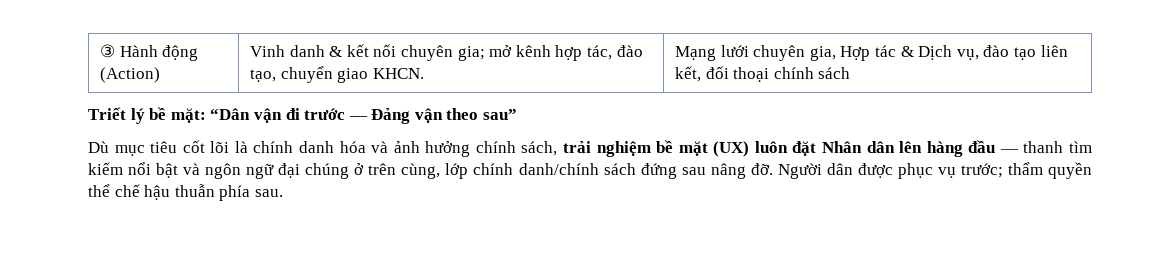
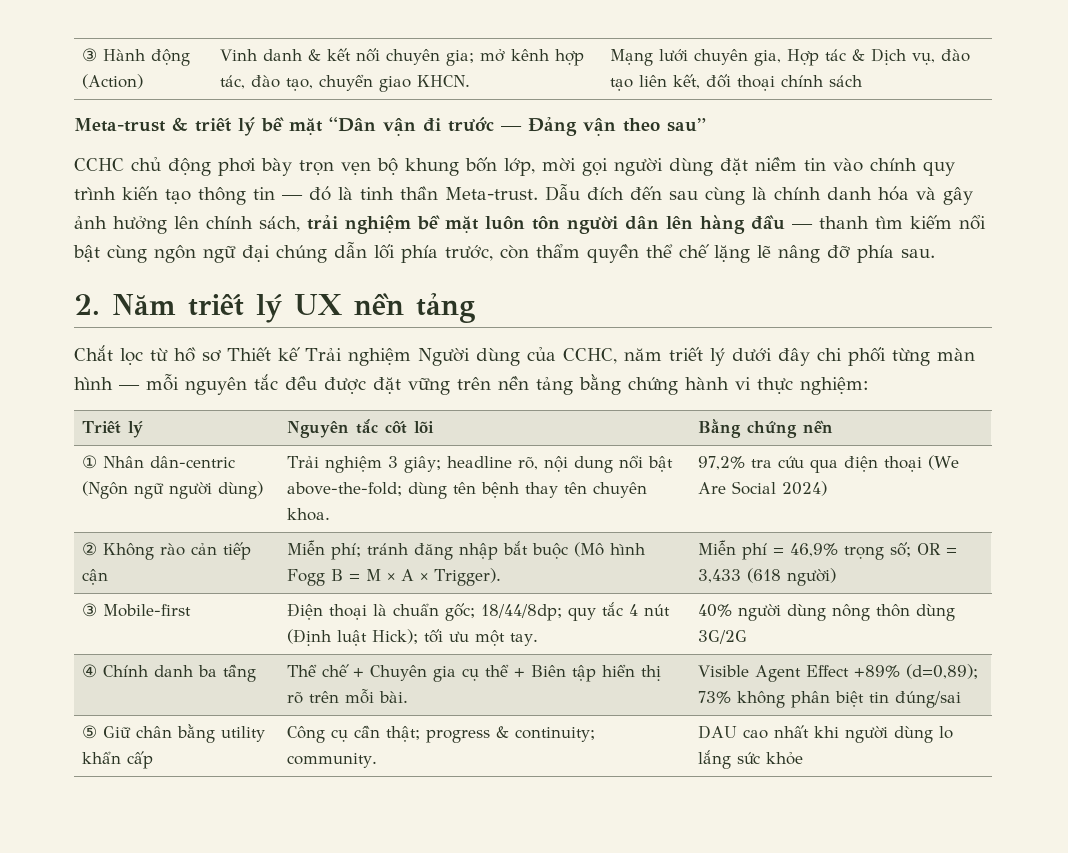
[88,107,126,120] Triết -> [74,117,232,132] Meta-trust & triết
[170,108,206,123] mặt: -> [289,118,323,136] mặt
[88,140,230,156] Dù mục tiêu cốt lõi -> [74,157,955,176] [74,184,745,205] CCHC chủ động phơi bày trọn vẹn bộ khung bốn lớp, mời gọi người dùng đặt niềm tin vào chính quy trình kiến tạo thông tin — đó là tinh thần Meta-trust. Dẫu đích đến sau cùng
(389, 147) none -> [943,187,973,205] gây
(471, 149) none -> [174,216,199,229] lên
[713,141,862,157] (UX) luôn đặt Nhân -> [485,216,618,234] luôn tôn người
[183,163,201,175] và -> [107,245,147,263] cùng
[354,162,1092,179] [88,184,283,201] ở trên cùng, lớp chính danh/chính sách đứng sau nâng đỡ. Người dân được phục vụ trước; thẩm quyền thể chế hậu thuẫn phía sau. -> [334,242,935,263] [74,293,475,323] [74,345,975,366] [74,374,869,395] [82,421,144,438] [287,419,435,438] [698,419,834,438] [82,455,236,469] [82,481,264,499] [287,455,674,473] [287,482,648,499] [287,508,331,521] [698,455,960,473] [698,481,828,496] [82,542,252,560] [82,569,109,585] [287,540,646,560] [287,568,502,586] [698,540,958,560] [698,568,837,586] [82,603,192,617] [287,602,671,621] [287,629,539,646] [698,604,956,621] [698,630,748,644] [82,664,257,682] [287,664,662,682] [287,689,409,704] [698,664,979,682] [698,691,962,708] [82,724,266,743] [82,751,154,769] [287,725,596,743] [287,753,378,768] [698,725,954,743] [698,750,804,769] dẫn lối phía trước, còn thẩm quyền thể chế lặng lẽ nâng đỡ phía sau. // 2. Năm triết lý UX nền tảng // Chắt lọc từ hồ sơ Thiết kế Trải nghiệm Người dùng của CCHC, năm triết lý dưới đây chi phối từng màn hình — mỗi nguyên tắc đều được đặt vững trên nền tảng bằng chứng hành vi thực nghiệm: // Triết lý | Nguyên tắc cốt lõi | Bằng chứng nền // ① Nhân dân-centric (Ngôn ngữ người dùng) | Trải nghiệm 3 giây; headline rõ, nội dung nổi bật above-the-fold; dùng tên bệnh thay tên chuyên khoa. | 97,2% tra cứu qua điện thoại (We Are Social 2024) // ② Không rào cản tiếp cận | Miễn phí; tránh đăng nhập bắt buộc (Mô hình Fogg B = M × A × Trigger). | Miễn phí = 46,9% trọng số; OR = 3,433 (618 người) // ③ Mobile-first | Điện thoại là chuẩn gốc; 18/44/8dp; quy tắc 4 nút (Định luật Hick); tối ưu một tay. | 40% người dùng nông thôn dùng 3G/2G // ④ Chính danh ba tầng | Thể chế + Chuyên gia cụ thể + Biên tập hiển thị rõ trên mỗi bài. | Visible Agent Effect +89% (d=0,89); 73% không phân biệt tin đúng/sai // ⑤ Giữ chân bằng utility khẩn cấp | Công cụ cần thật; progress & continuity; community. | DAU cao nhất khi người dùng lo lắng sức khỏe

